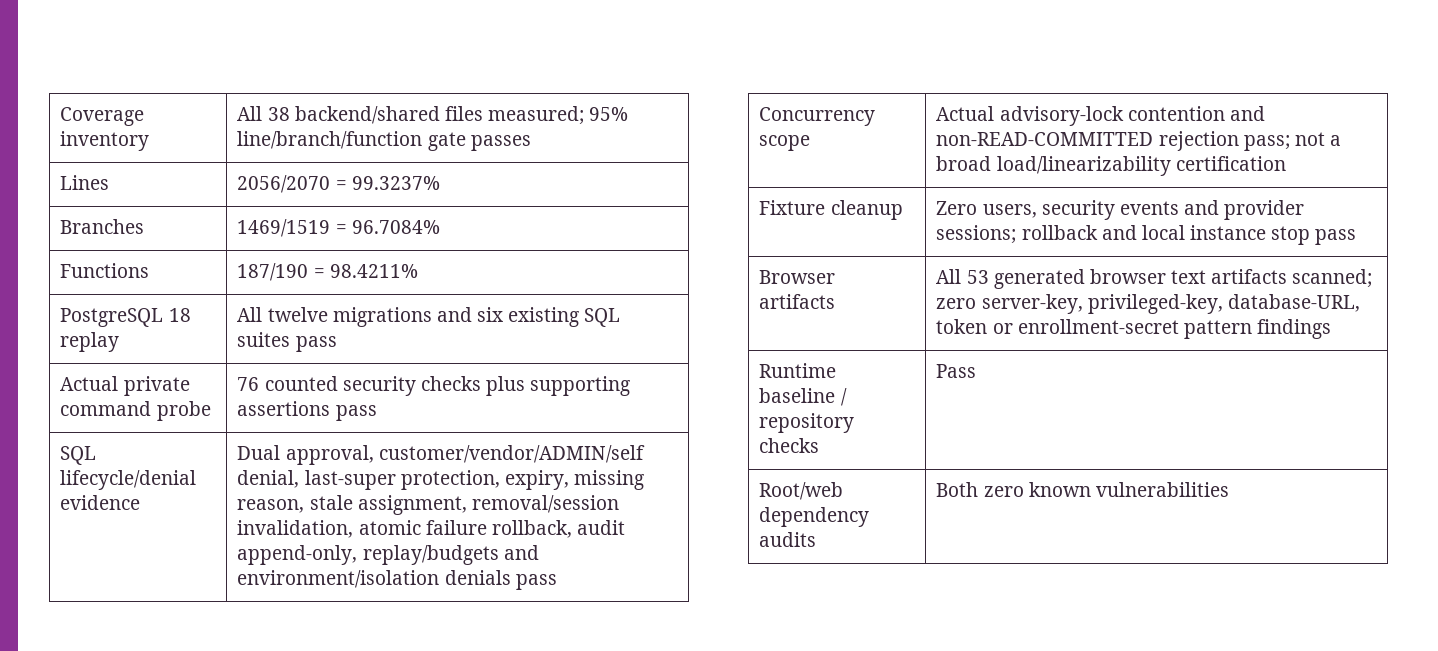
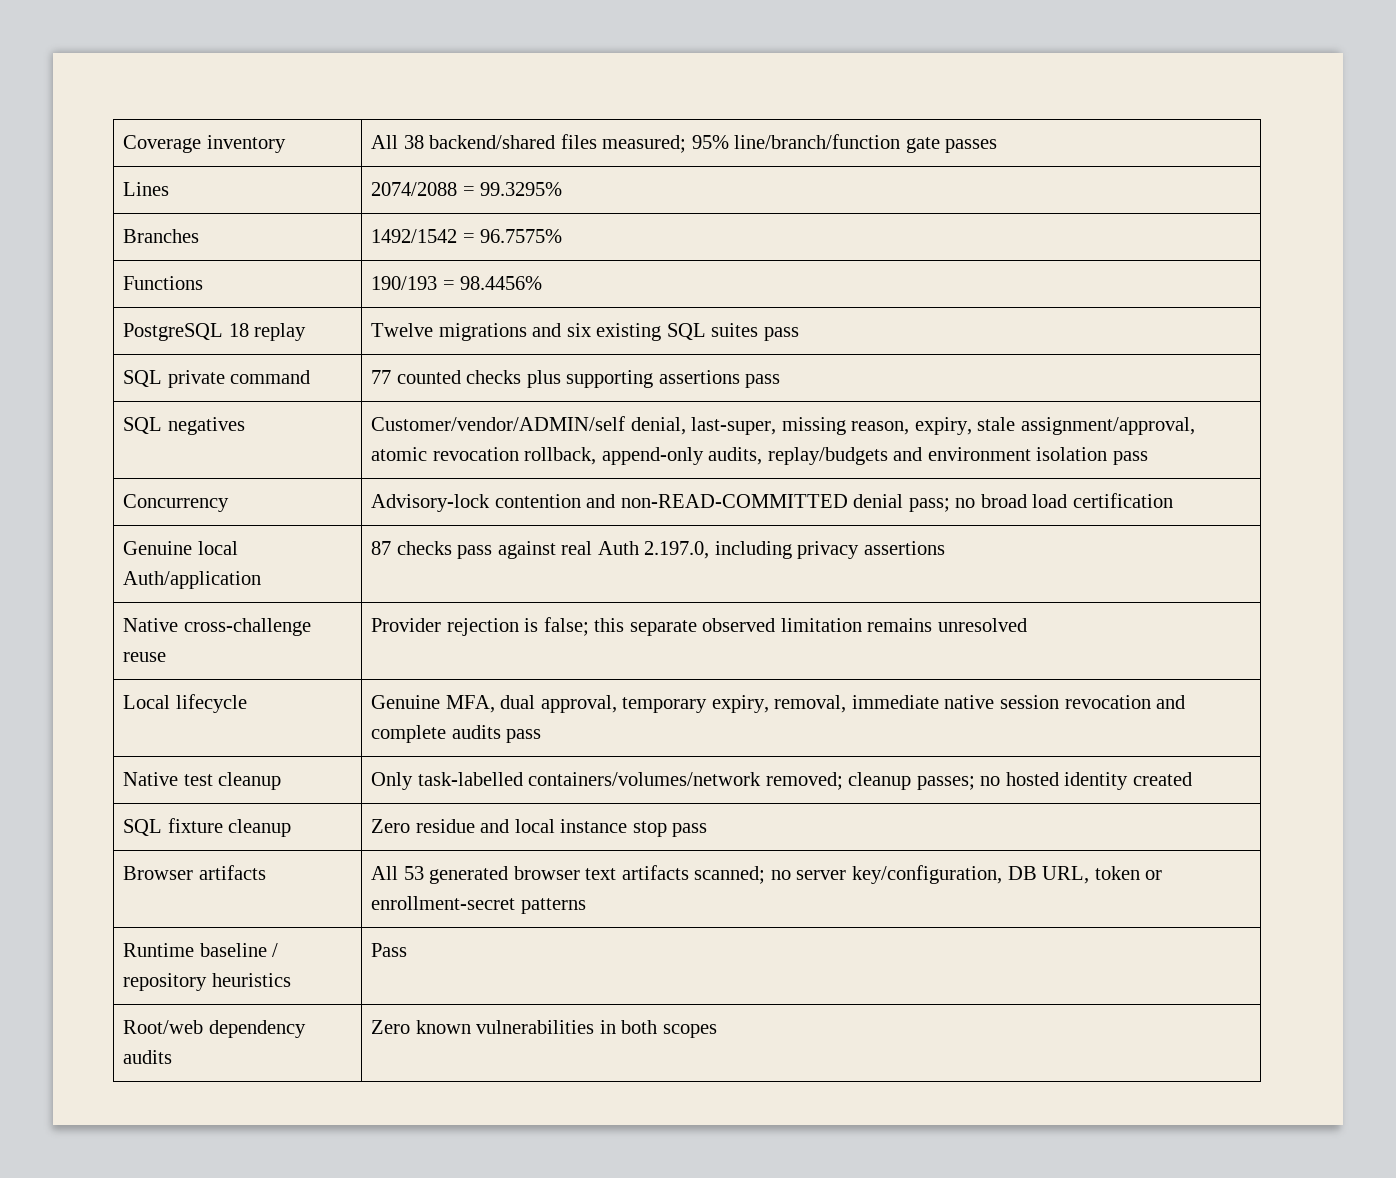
[237,175,440,193] [60,219,145,234] [237,219,440,237] [60,263,150,278] [237,263,418,281] 2056/2070 = 99.3237% // Branches | 1469/1519 = 96.7084% // Functions | 187/190 = 98.4211% -> [371,182,563,196] [123,229,200,243] [371,229,563,243] [123,276,204,290] [371,276,543,290] 2074/2088 = 99.3295% // Branches | 1492/1542 = 96.7575% // Functions | 190/193 = 98.4456%
[237,307,328,322] All twelve -> [371,323,434,337] Twelve
[60,376,119,391] Actual -> [123,370,163,387] SQL
[156,401,211,421] [237,376,416,396] probe | 76 counted security -> [371,370,461,384] | 77 counted
[60,470,197,490] [60,495,141,510] [237,445,645,465] [237,470,644,490] [237,495,619,515] [237,520,625,538] [237,545,539,565] [237,570,557,590] [759,107,876,126] [759,135,811,151] [936,106,1265,126] [936,131,1341,151] [936,156,1286,176] [759,200,903,220] [936,200,1305,220] [936,225,1098,244] lifecycle/denial evidence | Dual approval, customer/vendor/ADMIN/self denial, last-super protection, expiry, missing reason, stale assignment, removal/session invalidation, atomic failure rollback, audit append-only, replay/budgets and environment/isolation denials pass // Concurrency scope | Actual advisory-lock contention and non-READ-COMMITTED rejection pass; not a broad load/linearizability certification // Fixture cleanup | Zero users, security events and provider sessions; rollback -> [167,417,245,435] [371,416,1195,435] [371,447,1148,465] [123,494,230,512] [371,493,1173,512] [123,541,238,555] [123,571,262,589] [371,541,945,559] [123,618,311,636] [123,652,167,662] [371,617,1027,636] [123,694,247,713] [371,695,1186,713] [371,725,542,743] [123,772,282,790] [371,772,1192,790] [123,818,292,837] [371,819,475,833] negatives | Customer/vendor/ADMIN/self denial, last-super, missing reason, expiry, stale assignment/approval, atomic revocation rollback, append-only audits, replay/budgets and environment isolation pass // Concurrency | Advisory-lock contention and non-READ-COMMITTED denial pass; no broad load certification // Genuine local Auth/application | 87 checks pass against real Auth 2.197.0, including privacy assertions // Native cross-challenge reuse | Provider rejection is false; this separate observed limitation remains unresolved // Local lifecycle | Genuine MFA, dual approval, temporary expiry, removal, immediate native session revocation and complete audits pass // Native test cleanup | Only task-labelled containers/volumes/network removed; cleanup passes; no hosted identity created // SQL fixture cleanup | Zero residue
[936,294,1360,314] zero server-key, privileged-key, database-URL, -> [770,865,1090,884] no server key/configuration, DB URL,
[1183,319,1331,339] pattern findings -> [520,898,586,914] patterns
[759,438,820,453] checks -> [211,973,291,987] heuristics
[936,482,1229,497] Both zero known vulnerabilities -> [371,1020,717,1038] Zero known vulnerabilities in both scopes

